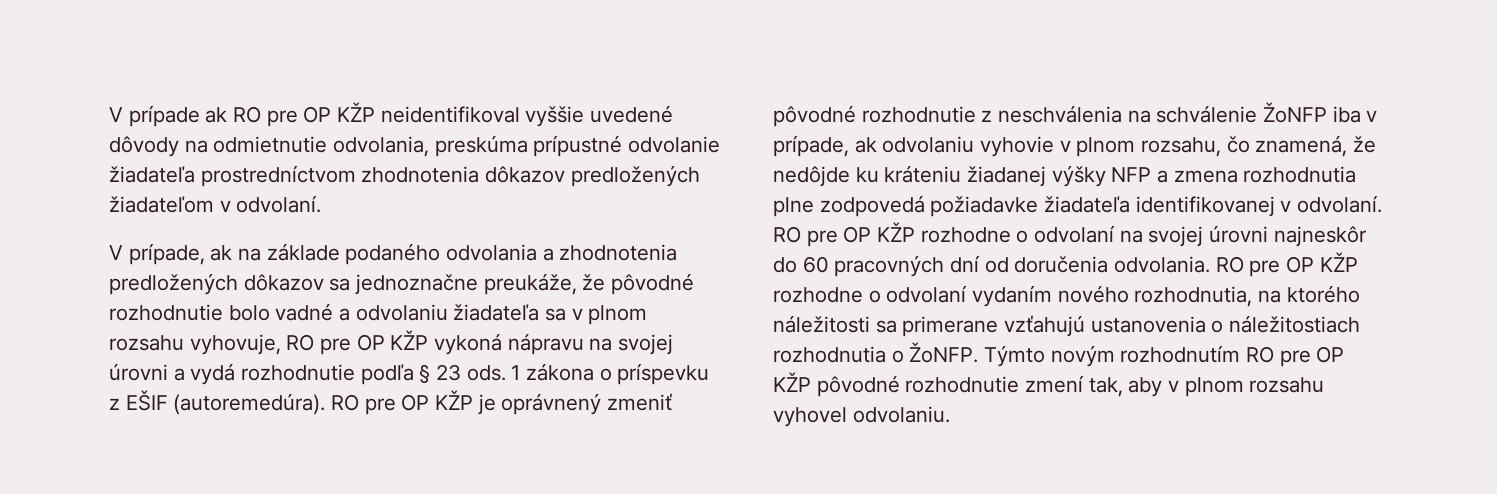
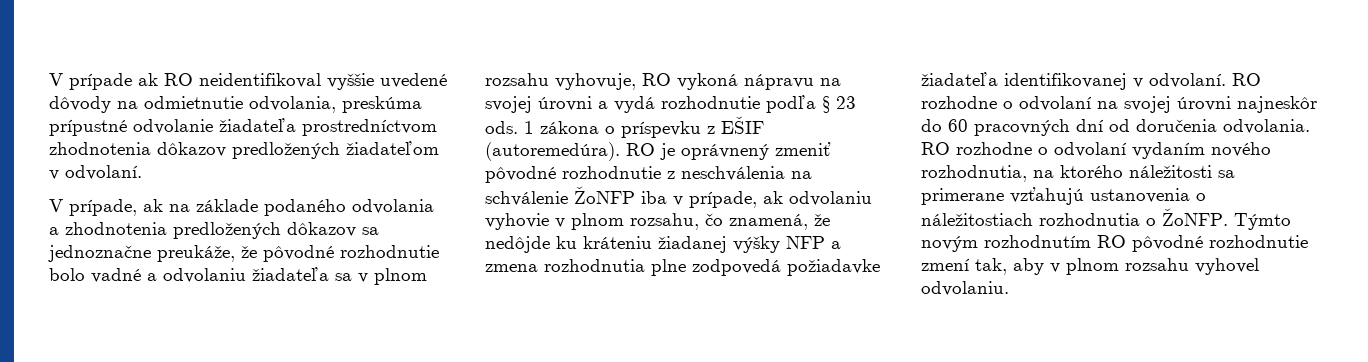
[266,102,376,127] pre OP KŽP -> (193, 79) none
[320,330,429,355] pre OP KŽP -> (671, 79) none
[364,390,474,415] pre OP KŽP -> (655, 149) none
[806,222,916,247] pre OP KŽP -> (1261, 79) none
[1249,252,1358,277] pre OP KŽP -> (950, 148) none
[1279,346,1345,367] [773,372,811,392] pre OP KŽP -> (1126, 241) none

